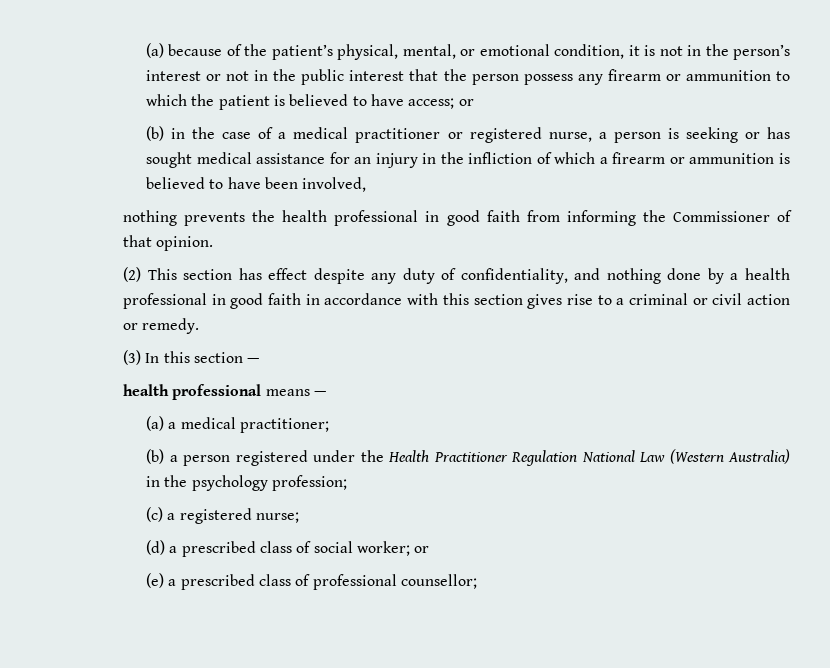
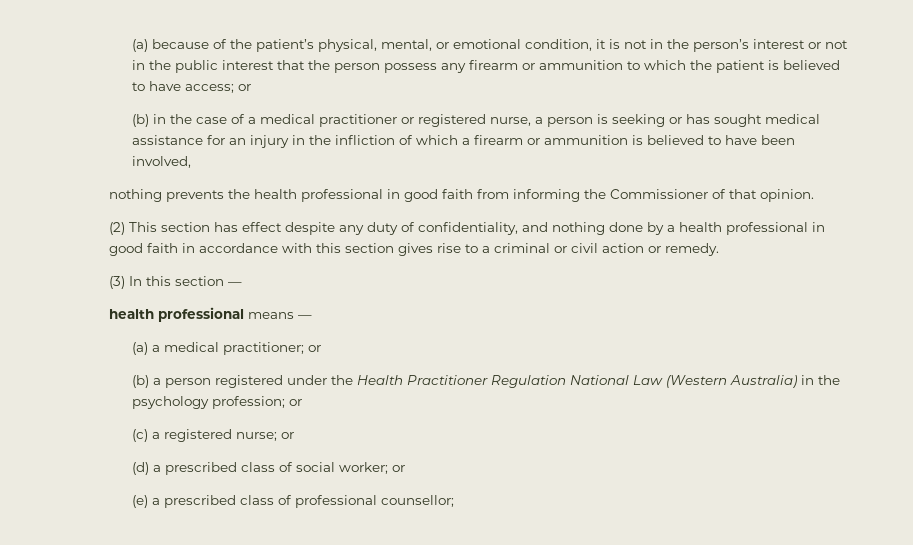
(329, 425) none -> [307,345,321,352] or
(347, 483) none -> [288,399,302,406] or
(299, 517) none -> [280,432,294,439] or

